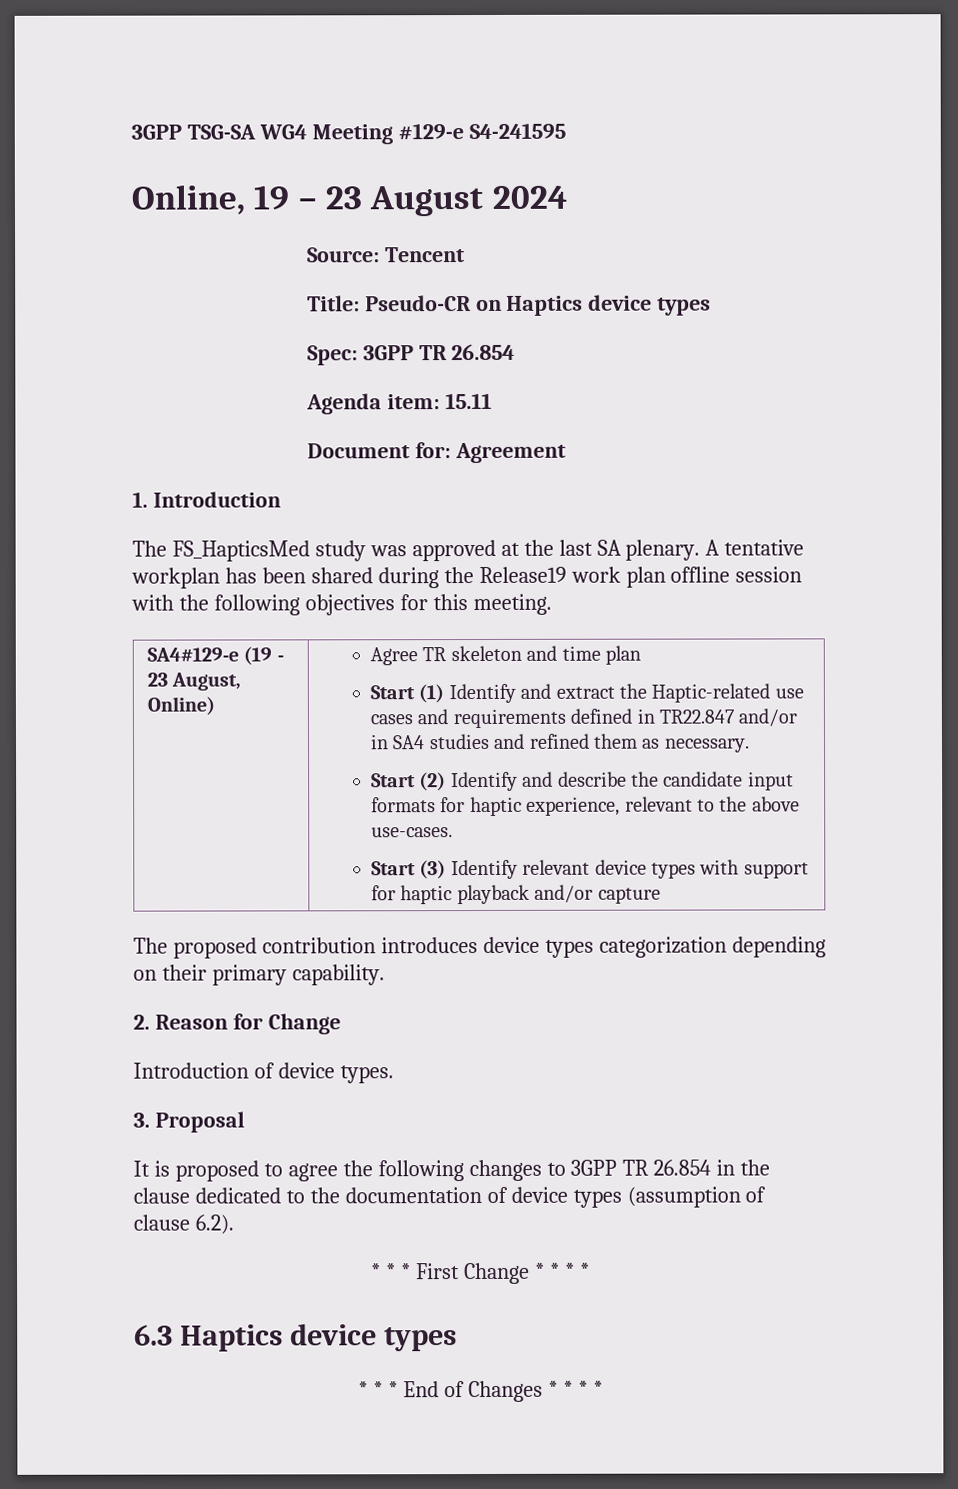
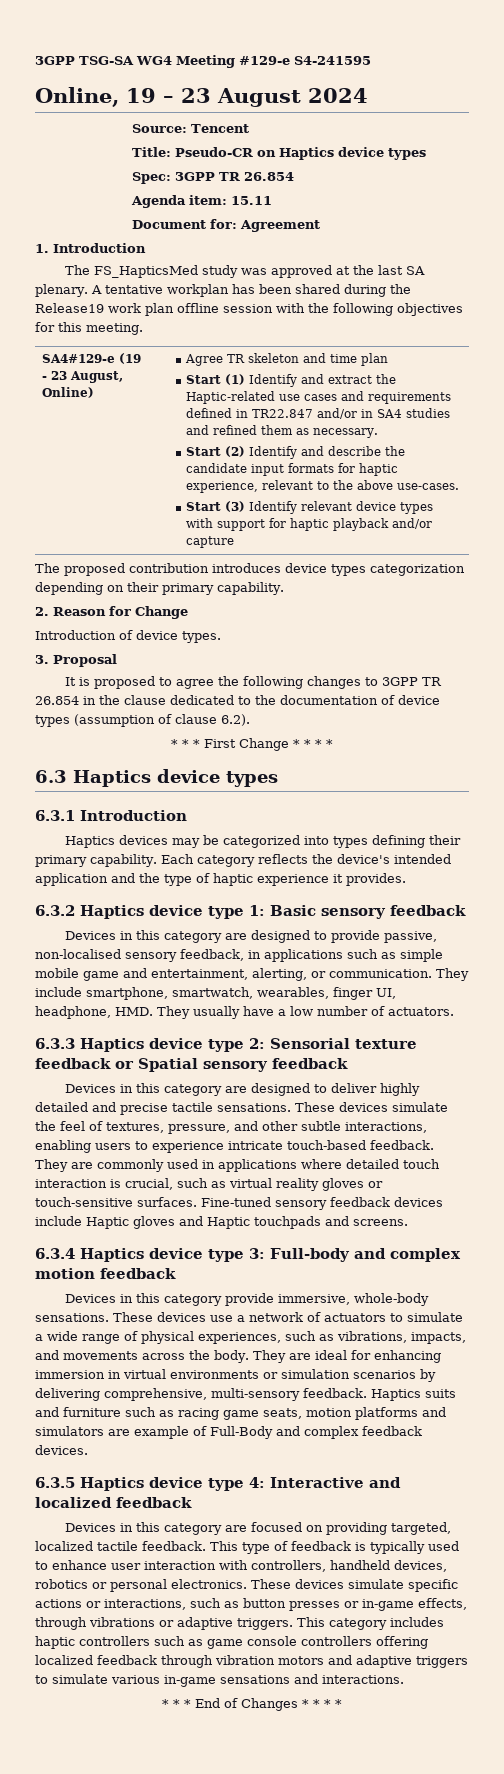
(457, 1339) none -> [35,810,187,821] [65,835,462,848] [35,854,451,867] [35,873,406,886] [35,905,466,919] [65,930,438,943] [35,949,443,962] [35,968,469,981] [35,987,396,1000] [35,1006,454,1019] [35,1038,417,1052] [35,1058,348,1072] [65,1083,421,1096] [35,1102,448,1115] [35,1121,427,1134] [35,1140,434,1153] [35,1159,440,1172] [35,1178,383,1191] [35,1197,443,1210] [35,1216,408,1229] [35,1248,461,1262] [35,1268,176,1279] [65,1293,430,1306] [35,1312,463,1322] [35,1331,466,1344] [35,1350,441,1363] [35,1369,436,1382] [35,1388,456,1401] [35,1407,446,1420] [35,1426,422,1439] [35,1445,88,1455] [35,1477,401,1491] [35,1497,192,1508] [65,1522,452,1535] [35,1541,459,1554] [35,1560,447,1572] [35,1579,458,1592] [35,1598,467,1611] [35,1617,444,1630] [35,1636,428,1649] [35,1655,468,1668] [35,1674,404,1687] // 6.3.1 Introduction // Haptics devices may be categorized into types defining their primary capability. Each category reflects the device's intended application and the type of haptic experience it provides. // 6.3.2 Haptics device type 1: Basic sensory feedback // Devices in this category are designed to provide passive, non-localised sensory feedback, in applications such as simple mobile game and entertainment, alerting, or communication. They include smartphone, smartwatch, wearables, finger UI, headphone, HMD. They usually have a low number of actuators. // 6.3.3 Haptics device type 2: Sensorial texture feedback or Spatial sensory feedback // Devices in this category are designed to deliver highly detailed and precise tactile sensations. These devices simulate the feel of textures, pressure, and other subtle interactions, enabling users to experience intricate touch-based feedback. They are commonly used in applications where detailed touch interaction is crucial, such as virtual reality gloves or touch-sensitive surfaces. Fine-tuned sensory feedback devices include Haptic gloves and Haptic touchpads and screens. // 6.3.4 Haptics device type 3: Full-body and complex motion feedback // Devices in this category provide immersive, whole-body sensations. These devices use a network of actuators to simulate a wide range of physical experiences, such as vibrations, impacts, and movements across the body. They are ideal for enhancing immersion in virtual environments or simulation scenarios by delivering comprehensive, multi-sensory feedback. Haptics suits and furniture such as racing game seats, motion platforms and simulators are example of Full-Body and complex feedback devices. // 6.3.5 Haptics device type 4: Interactive and localized feedback // Devices in this category are focused on providing targeted, localized tactile feedback. This type of feedback is typically used to enhance user interaction with controllers, handheld devices, robotics or personal electronics. These devices simulate specific actions or interactions, such as button presses or in-game effects, through vibrations or adaptive triggers. This category includes haptic controllers such as game console controllers offering localized feedback through vibration motors and adaptive triggers to simulate various in-game sensations and interactions.

